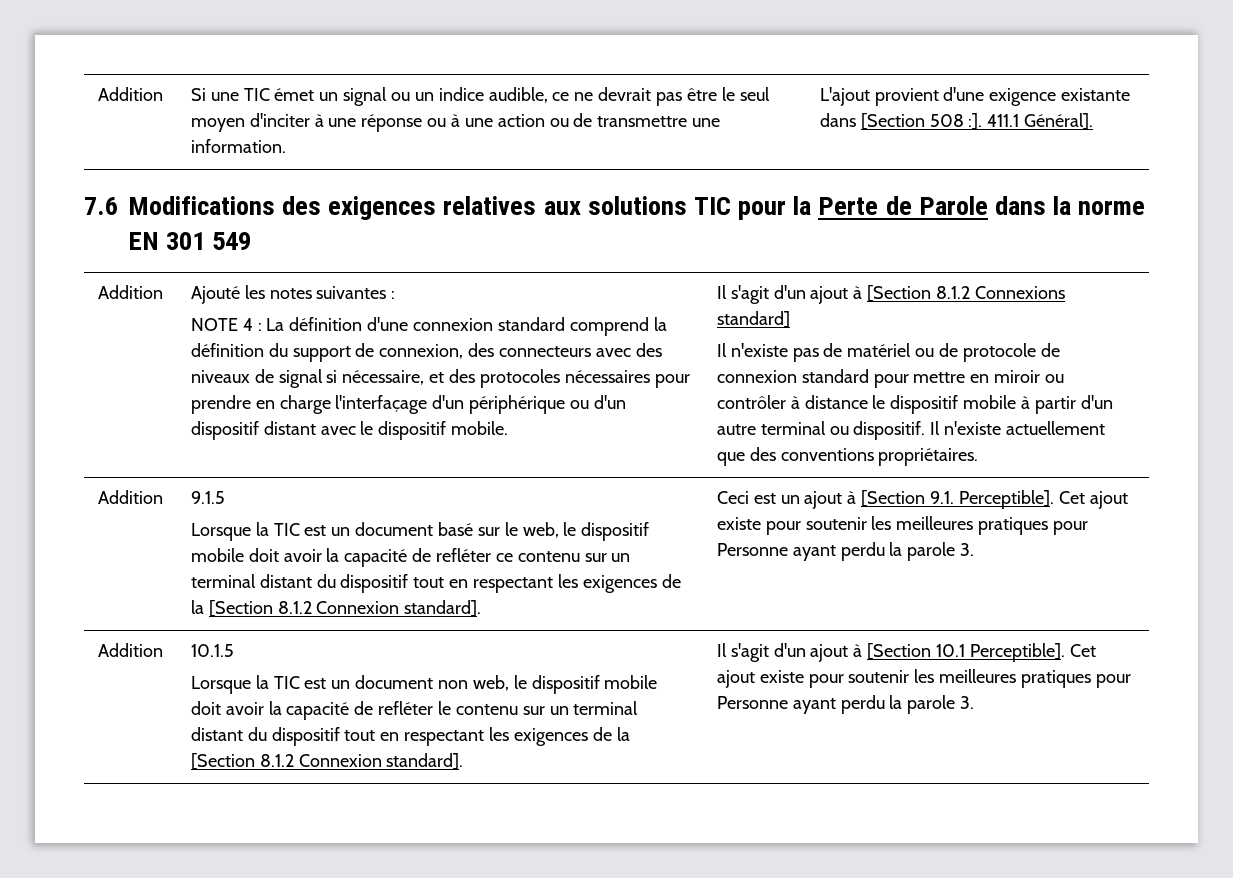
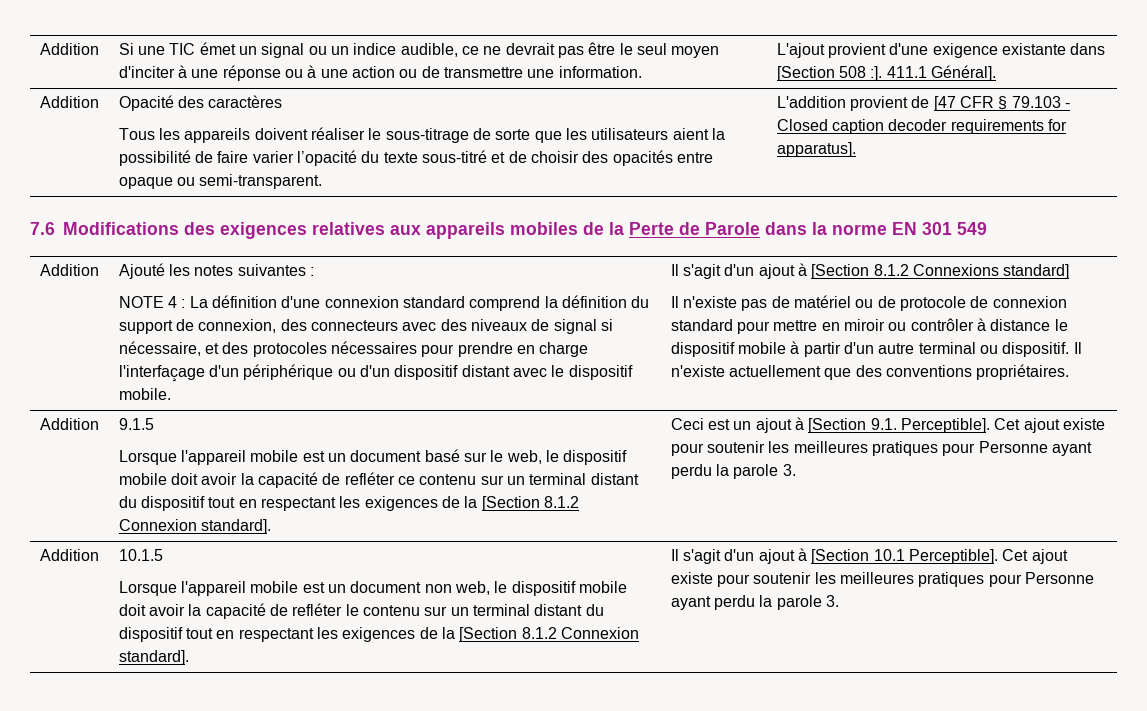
(1094, 121) none -> [39,96,99,108] [118,95,283,111] [118,127,725,143] [118,150,713,166] [118,174,323,189] [776,96,1071,111] [776,119,1068,134] [776,142,856,157] // Addition | Opacité des caractères // Tous les appareils doivent réaliser le sous-titrage de sorte que les utilisateurs aient la possibilité de faire varier l’opacité du texte sous-titré et de choisir des opacités entre opaque ou semi-transparent. | L'addition provient de [47 CFR § 79.103 - Closed caption decoder requirements for apparatus].
[587,196,787,220] solutions TIC pour -> [426,222,604,239] appareils mobiles de
[255,522,300,536] la TIC -> [181,450,299,465] l'appareil mobile
[255,675,300,689] la TIC -> [181,581,299,596] l'appareil mobile

